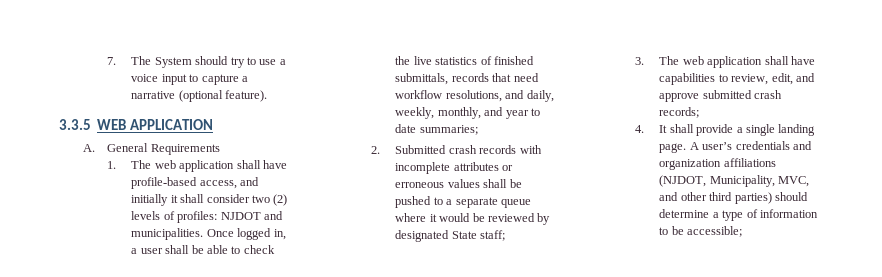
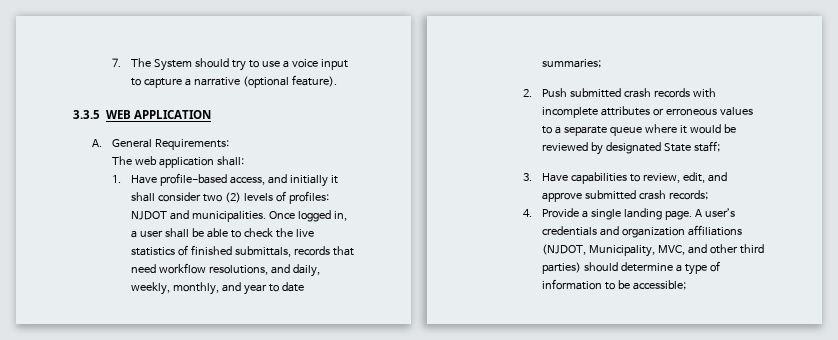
[150,144,220,155] [107,160,287,172] Requirements // 1. The web application shall have -> [154,139,229,150] [111,156,244,168] [111,175,158,184] Requirements: // The web application shall: // 1. Have
[395,145,447,154] Submitted -> [542,88,622,98] Push submitted
[483,179,522,188] [395,196,432,208] shall be pushed -> (753, 111) none
[659,56,815,68] The web application shall have -> [542,173,569,182] Have
[659,124,734,136] It shall provide -> [542,208,580,218] Provide

